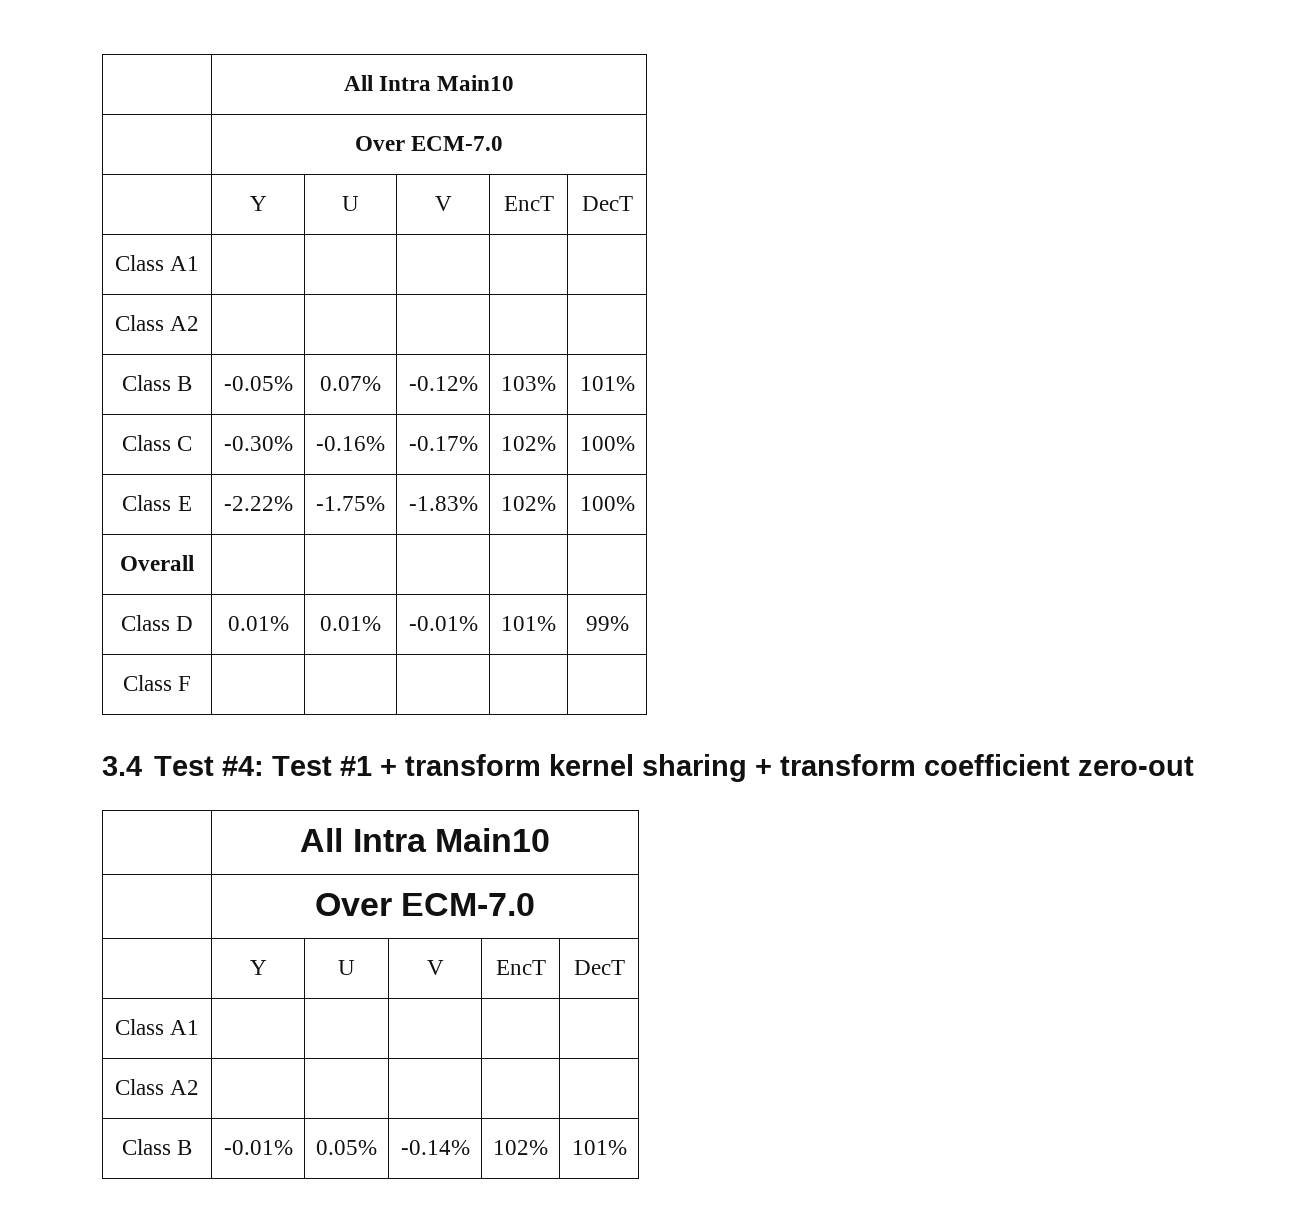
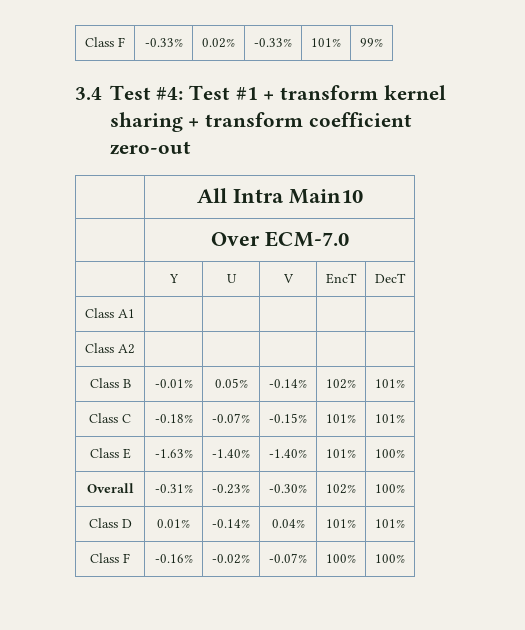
[343,75,515,91] [354,136,504,151] [249,196,267,211] [342,196,359,211] [434,196,452,211] [503,196,554,211] [581,196,633,211] [114,255,200,271] [114,315,200,331] [121,375,193,391] [223,376,293,391] [320,376,381,391] [408,376,478,391] [501,376,556,391] [579,376,635,391] [121,435,193,451] [223,436,293,451] [316,436,385,451] [408,436,478,451] [501,436,556,451] [579,436,635,451] [122,495,192,511] [223,496,293,511] [316,496,385,511] [408,496,478,511] [501,496,556,511] [579,496,635,511] [120,555,194,571] [120,615,194,631] [227,616,289,631] [320,616,381,631] [408,616,478,631] | All Intra Main10 // | Over ECM-7.0 // | Y | U | V | EncT | DecT // Class A1 | | | | | // Class A2 | | | | | // Class B | -0.05% | 0.07% | -0.12% | 103% | 101% // Class C | -0.30% | -0.16% | -0.17% | 102% | 100% // Class E | -2.22% | -1.75% | -1.83% | 102% | 100% // Overall | | | | | // Class D | 0.01% | 0.01% | -0.01% -> [85,37,125,47] [144,38,183,47] [202,38,235,48] [254,38,292,47] Class F | -0.33% | 0.02% | -0.33%
[122,675,192,691] // Class F | | | | | -> (383, 42) none
(627, 1147) none -> [89,413,131,423] [154,414,193,423] [212,413,250,423] [269,413,307,423] [326,414,356,423] [375,414,405,423] [89,448,131,459] [154,449,193,458] [212,449,250,458] [269,449,307,458] [326,449,356,458] [375,449,405,458] [86,483,134,493] [154,484,193,493] [212,484,250,494] [269,484,307,493] [326,484,356,494] [375,484,405,493] [88,518,132,528] [157,519,190,528] [212,519,250,528] [271,519,305,528] [326,519,356,528] [375,519,405,528] [90,553,130,563] [154,554,193,563] [212,554,250,564] [269,553,307,563] [326,554,356,563] [375,554,405,563] // Class C | -0.18% | -0.07% | -0.15% | 101% | 101% // Class E | -1.63% | -1.40% | -1.40% | 101% | 100% // Overall | -0.31% | -0.23% | -0.30% | 102% | 100% // Class D | 0.01% | -0.14% | 0.04% | 101% | 101% // Class F | -0.16% | -0.02% | -0.07% | 100% | 100%

